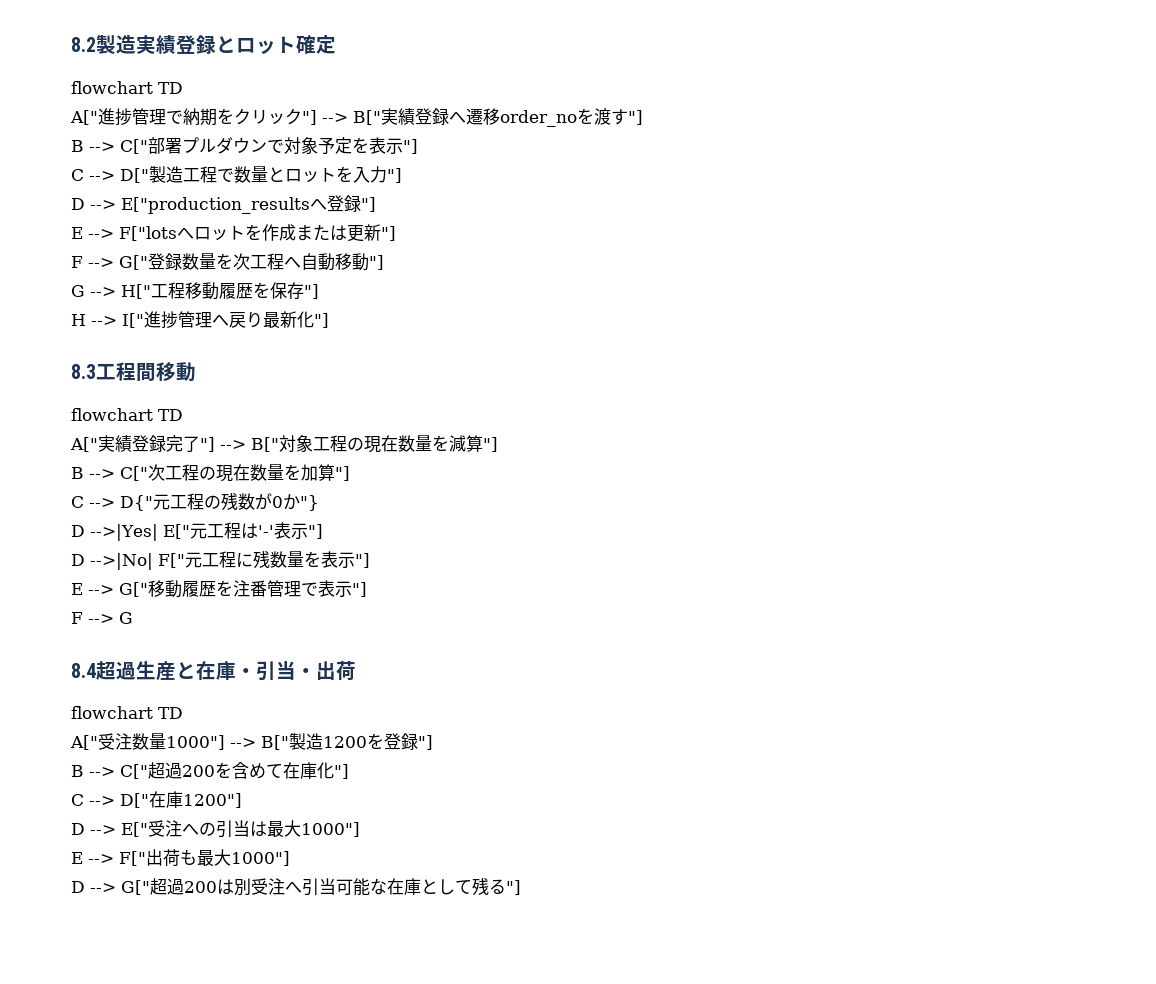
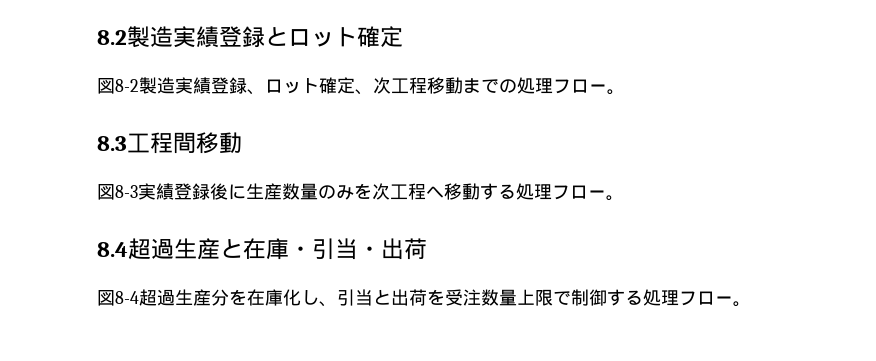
[71,81,183,94] [70,108,643,127] [71,137,418,154] [71,166,402,183] [71,195,376,214] [71,224,396,242] [71,253,384,271] [71,282,319,300] [71,311,329,329] [71,362,196,382] [71,408,183,421] [70,435,498,453] [71,464,350,482] [71,493,319,511] [71,522,323,541] [71,551,370,570] [71,580,367,598] [71,612,133,624] flowchart TD // A["進捗管理で納期をクリック"] --> B["実績登録へ遷移order_noを渡す"] // B --> C["部署プルダウンで対象予定を表示"] // C --> D["製造工程で数量とロットを入力"] // D --> E["production_resultsへ登録"] // E --> F["lotsへロットを作成または更新"] // F --> G["登録数量を次工程へ自動移動"] // G --> H["工程移動履歴を保存"] // H --> I["進捗管理へ戻り最新化"] // 8.3工程間移動 // flowchart TD // A["実績登録完了"] --> B["対象工程の現在数量を減算"] // B --> C["次工程の現在数量を加算"] // C --> D{"元工程の残数が0か"} // D -->|Yes| E["元工程は'-'表示"] // D -->|No| F["元工程に残数量を表示"] // E --> G["移動履歴を注番管理で表示"] // F --> G -> [97,77,625,95] [97,132,242,154] [97,183,624,201] 図8-2製造実績登録、ロット確定、次工程移動までの処理フロー。 // 8.3工程間移動 // 図8-3実績登録後に生産数量のみを次工程へ移動する処理フロー。
[71,706,183,719] [70,733,433,750] [71,762,349,779] [71,791,242,808] [71,820,360,838] [71,849,290,867] [71,878,521,896] flowchart TD // A["受注数量1000"] --> B["製造1200を登録"] // B --> C["超過200を含めて在庫化"] // C --> D["在庫1200"] // D --> E["受注への引当は最大1000"] // E --> F["出荷も最大1000"] // D --> G["超過200は別受注へ引当可能な在庫として残る"] -> [97,289,751,307] 図8-4超過生産分を在庫化し、引当と出荷を受注数量上限で制御する処理フロー。

